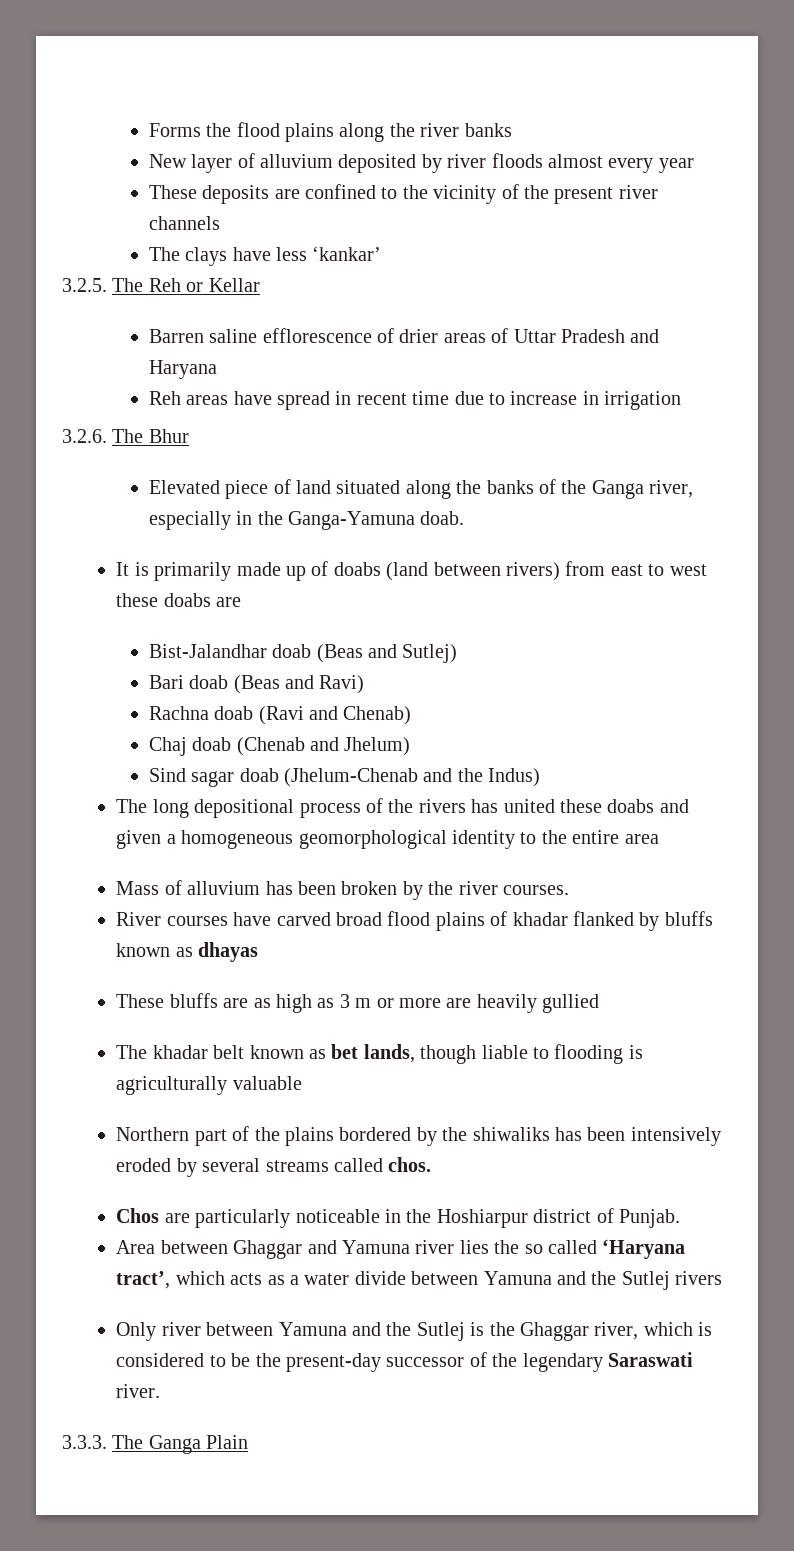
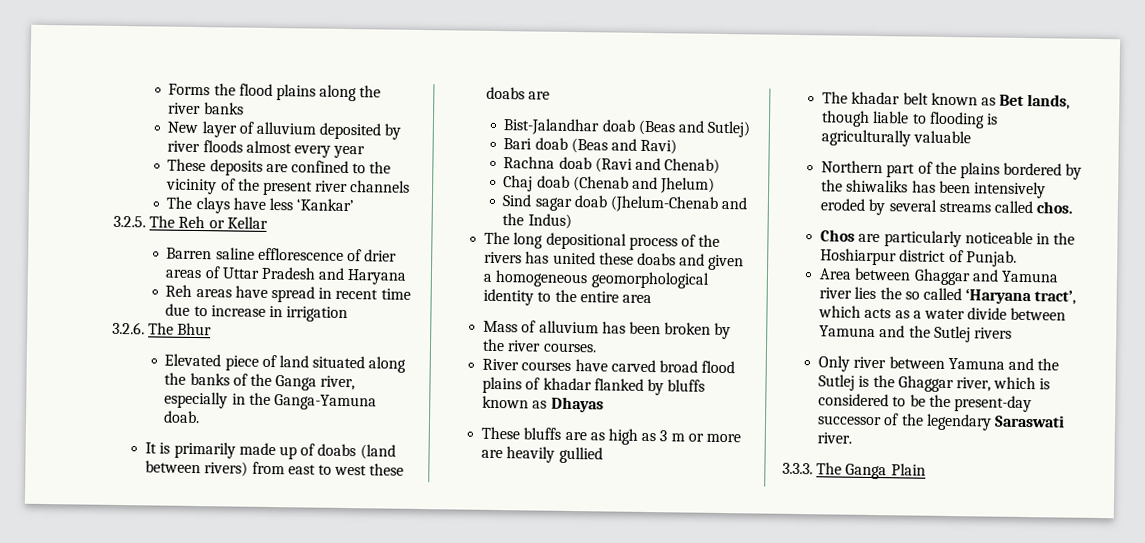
[312,246,382,261] ‘kankar’ -> [296,198,355,212] ‘Kankar’
[198,942,259,962] dhayas -> [550,396,604,413] Dhayas
[331,1044,359,1059] bet -> [999,94,1025,106] Bet

